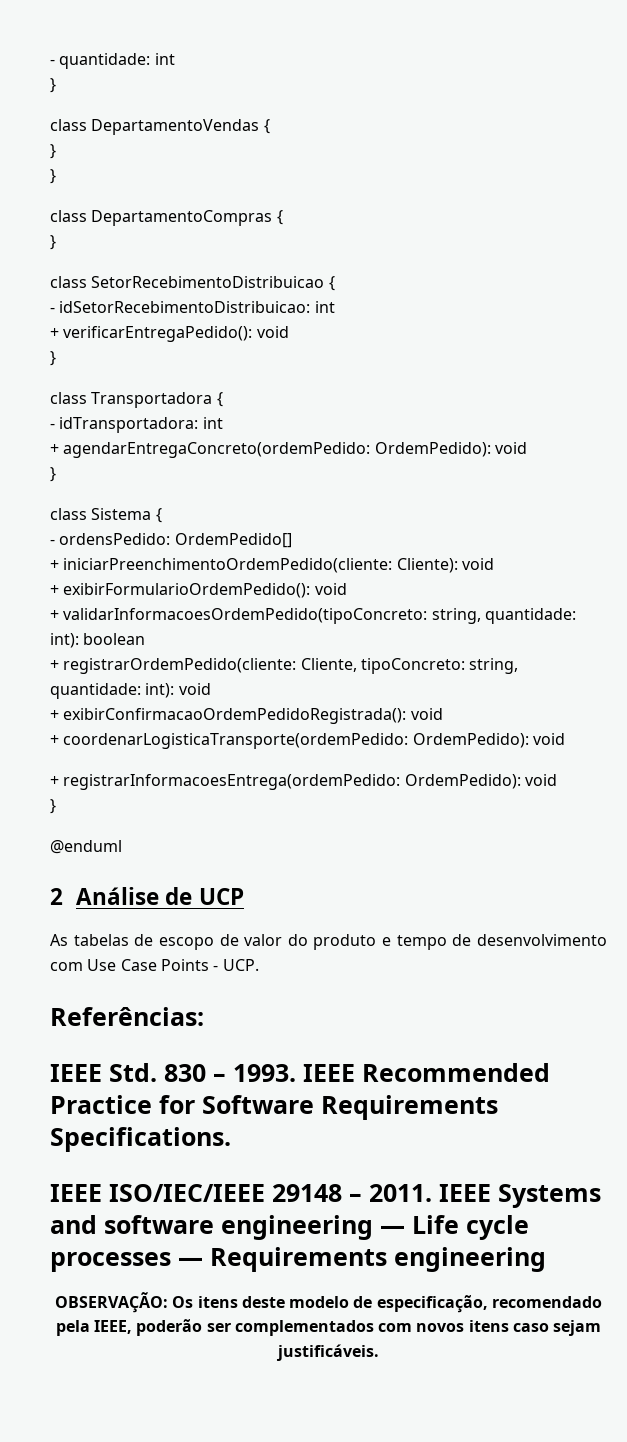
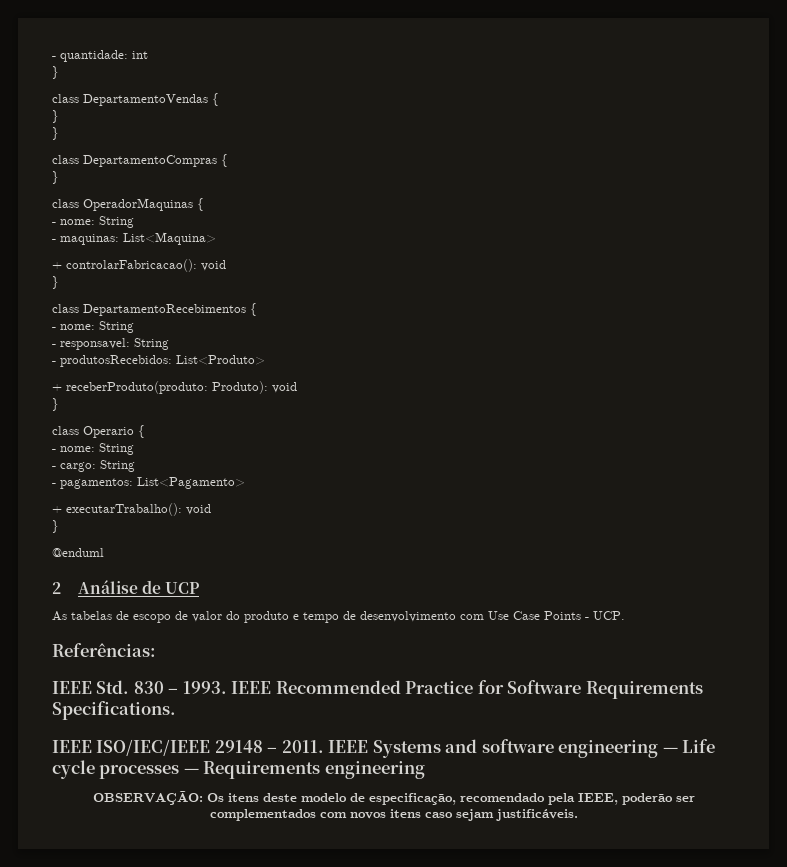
[91,276,335,291] [50,301,335,313] [50,326,289,342] [50,351,56,366] [50,392,223,408] [50,417,223,433] [50,442,527,458] [50,467,56,482] [50,508,162,523] [50,533,292,548] [50,558,494,573] [50,583,347,598] [50,608,576,624] [50,633,146,648] [50,658,519,674] [50,683,211,699] [50,708,443,724] [50,733,565,749] [50,774,521,790] SetorRecebimentoDistribuicao { // - idSetorRecebimentoDistribuicao: int // + verificarEntregaPedido(): void // } // class Transportadora { // - idTransportadora: int // + agendarEntregaConcreto(ordemPedido: OrdemPedido): void // } // class Sistema { // - ordensPedido: OrdemPedido[] // + iniciarPreenchimentoOrdemPedido(cliente: Cliente): void // + exibirFormularioOrdemPedido(): void // + validarInformacoesOrdemPedido(tipoConcreto: string, quantidade: int): boolean // + registrarOrdemPedido(cliente: Cliente, tipoConcreto: string, quantidade: int): void // + exibirConfirmacaoOrdemPedidoRegistrada(): void // + coordenarLogisticaTransporte(ordemPedido: OrdemPedido): void // + registrarInformacoesEntrega(ordemPedido: OrdemPedido): -> [83,198,204,211] [52,216,134,228] [52,232,216,245] [52,259,226,272] [52,276,59,289] [52,303,257,316] [52,321,134,333] [52,338,169,350] [52,355,265,367] [52,381,297,394] [52,398,59,411] [52,425,145,438] [52,443,134,455] [52,460,135,472] [52,477,245,489] [52,503,182,516] OperadorMaquinas { // - nome: String // - maquinas: List<Maquina> // + controlarFabricacao(): void // } // class DepartamentoRecebimentos { // - nome: String // - responsavel: String // - produtosRecebidos: List<Produto> // + receberProduto(produto: Produto): void // } // class Operario { // - nome: String // - cargo: String // - pagamentos: List<Pagamento> // + executarTrabalho():

